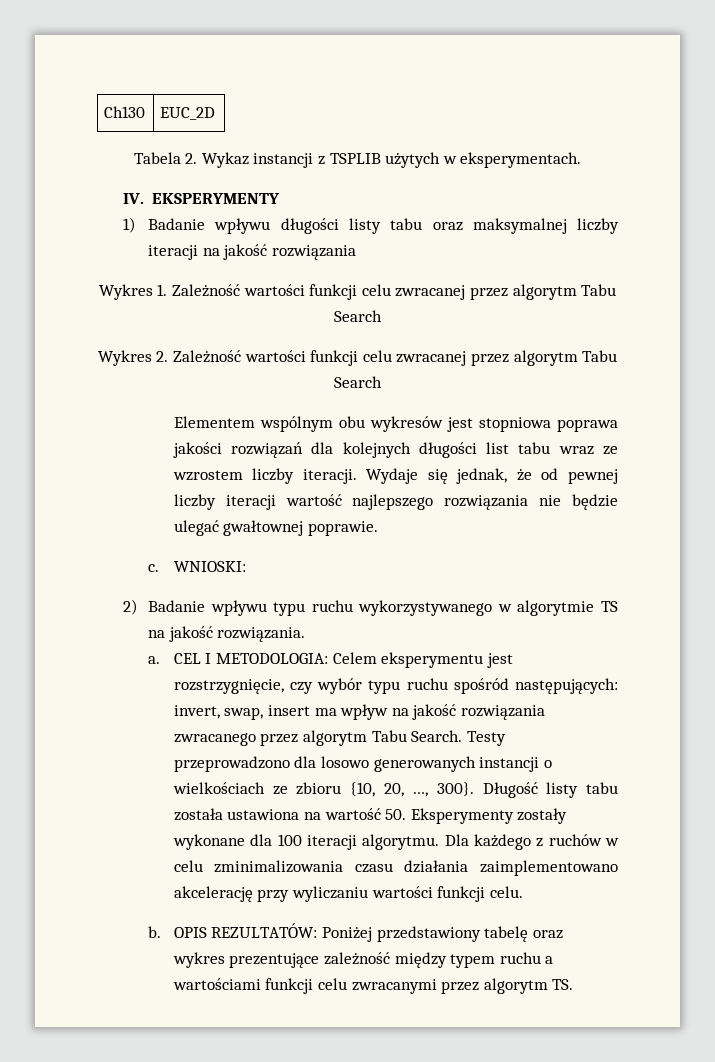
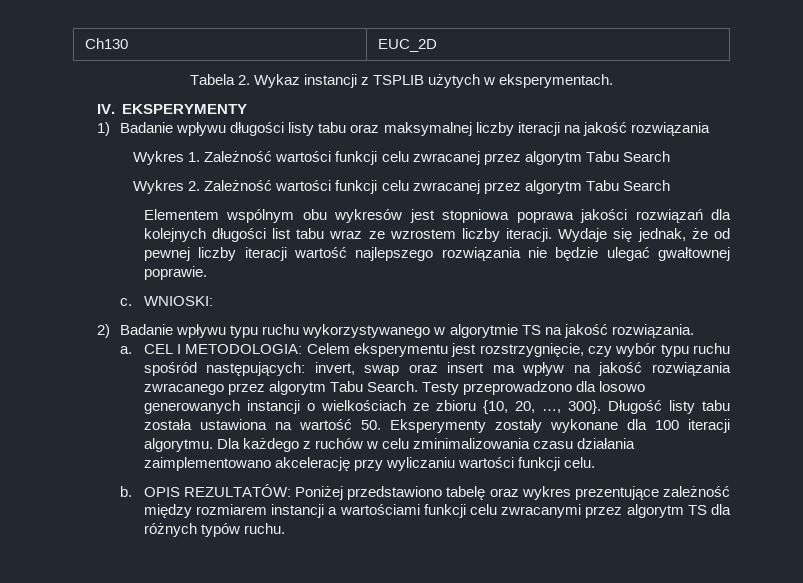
[224,707,264,720] swap, -> [364,364,438,376] swap oraz
[376,926,481,942] przedstawiony -> [347,486,443,500] przedstawiono
[450,952,541,968] typem ruchu -> [195,504,325,518] rozmiarem instancji
[552,979,574,990] TS. -> [687,504,732,515] [143,523,285,537] TS dla różnych typów ruchu.

